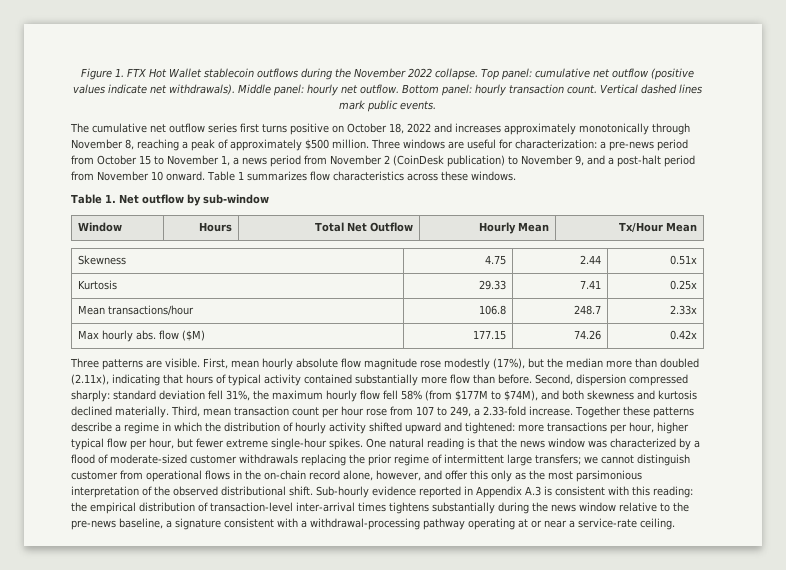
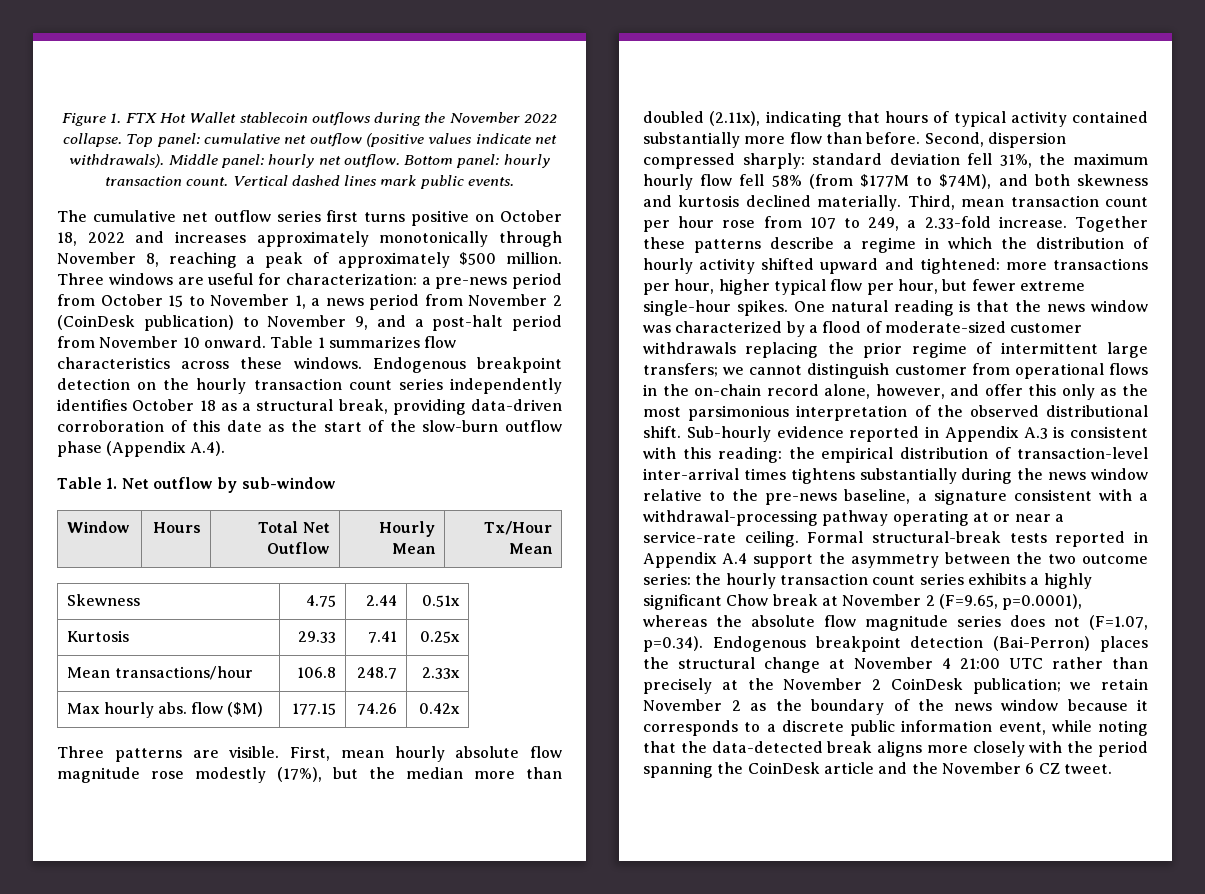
(516, 176) none -> [372,357,562,373] [57,378,562,394] [57,399,562,415] [57,420,563,432] [57,441,225,457] Endogenous breakpoint detection on the hourly transaction count series independently identifies October 18 as a structural break, providing data-driven corroboration of this date as the start of the slow-burn outflow phase (Appendix A.4).
(675, 524) none -> [807,531,1148,547] [643,552,1148,568] [643,573,1092,589] [643,594,1083,610] [643,615,1148,631] [643,636,1148,652] [643,657,1148,673] [643,678,1148,694] [643,699,1148,715] [643,720,1148,736] [643,741,1148,757] [643,762,1112,778] Formal structural-break tests reported in Appendix A.4 support the asymmetry between the two outcome series: the hourly transaction count series exhibits a highly significant Chow break at November 2 (F=9.65, p=0.0001), whereas the absolute flow magnitude series does not (F=1.07, p=0.34). Endogenous breakpoint detection (Bai-Perron) places the structural change at November 4 21:00 UTC rather than precisely at the November 2 CoinDesk publication; we retain November 2 as the boundary of the news window because it corresponds to a discrete public information event, while noting that the data-detected break aligns more closely with the period spanning the CoinDesk article and the November 6 CZ tweet.

